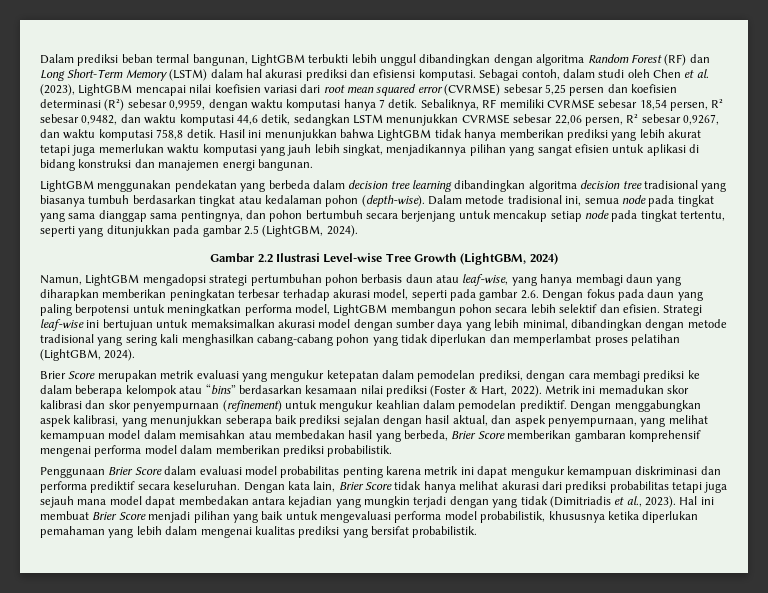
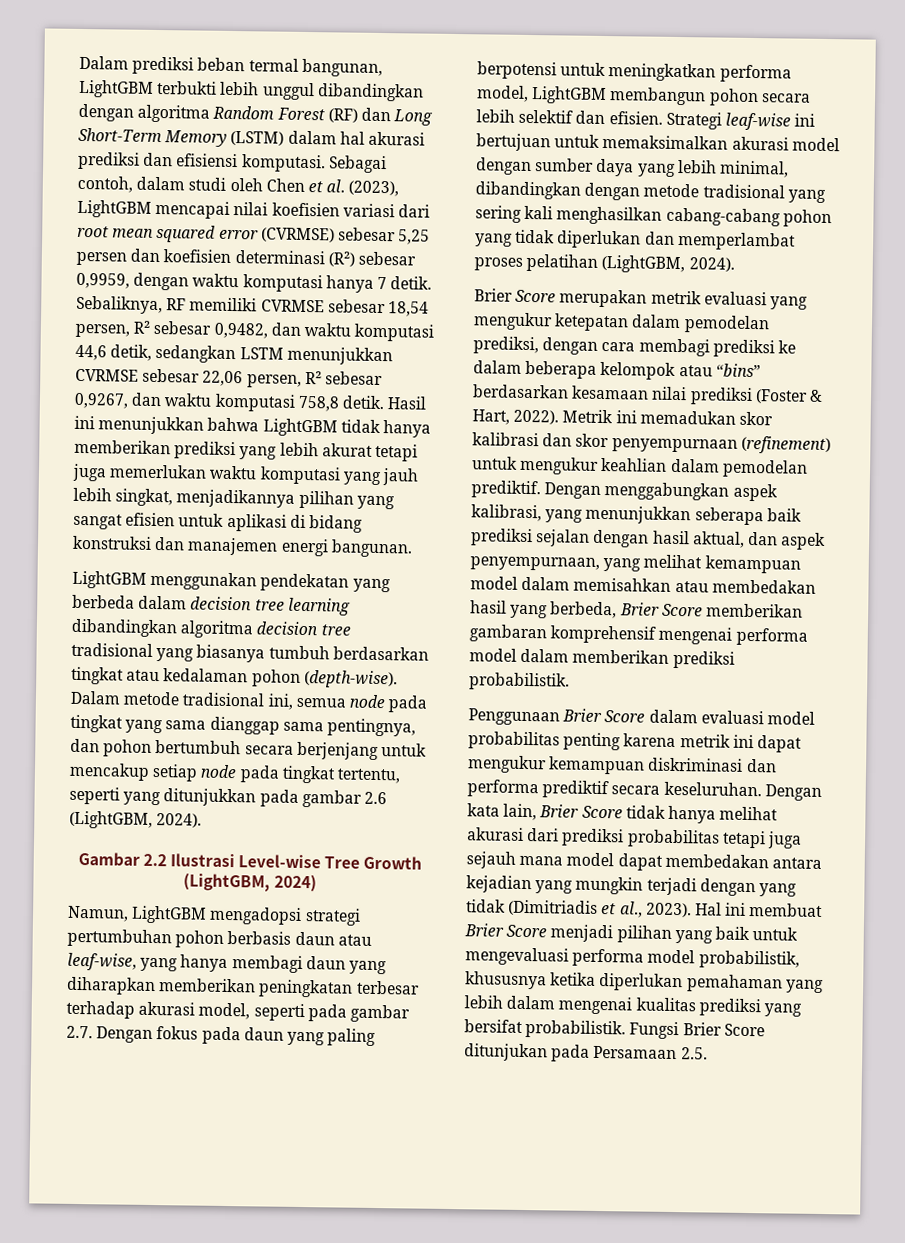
[243,225,259,235] 2.5 -> [363,791,387,805] 2.6
[520,290,539,299] 2.6. -> [66,1025,93,1039] 2.7.
(478, 532) none -> [629,1021,765,1040] [464,1043,708,1062] Fungsi Brier Score ditunjukan pada Persamaan 2.5.

